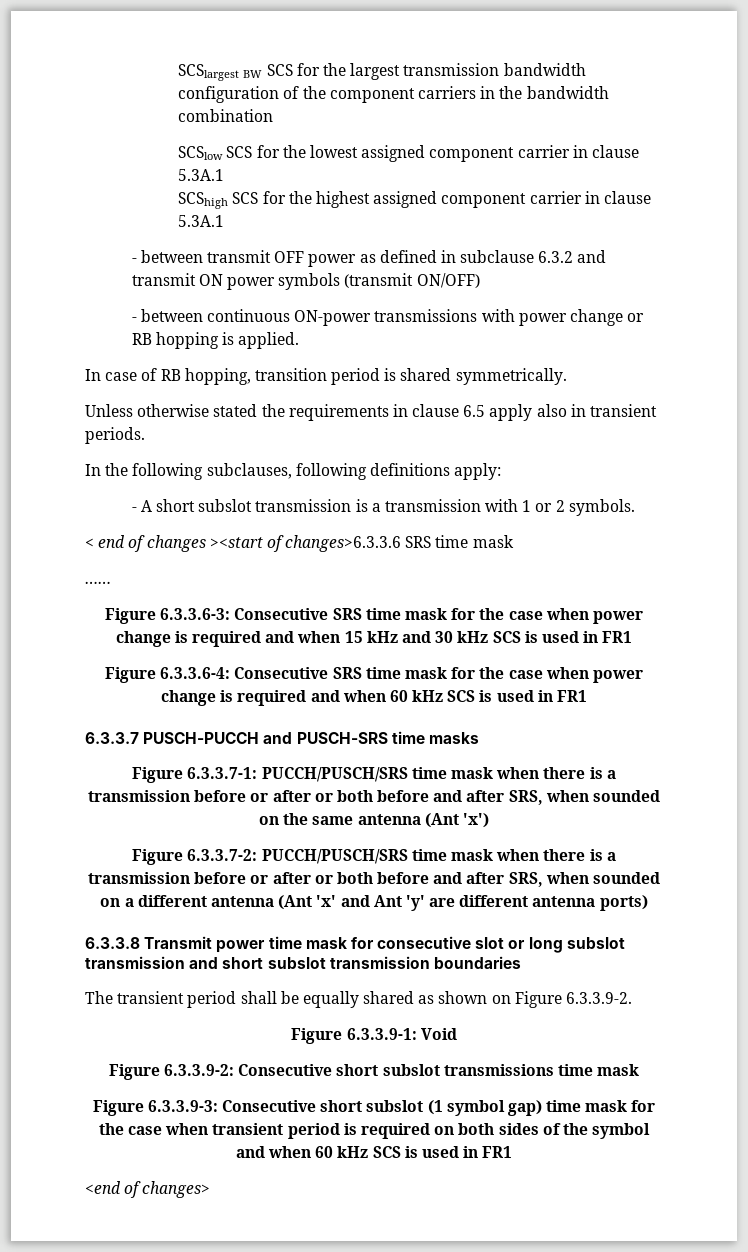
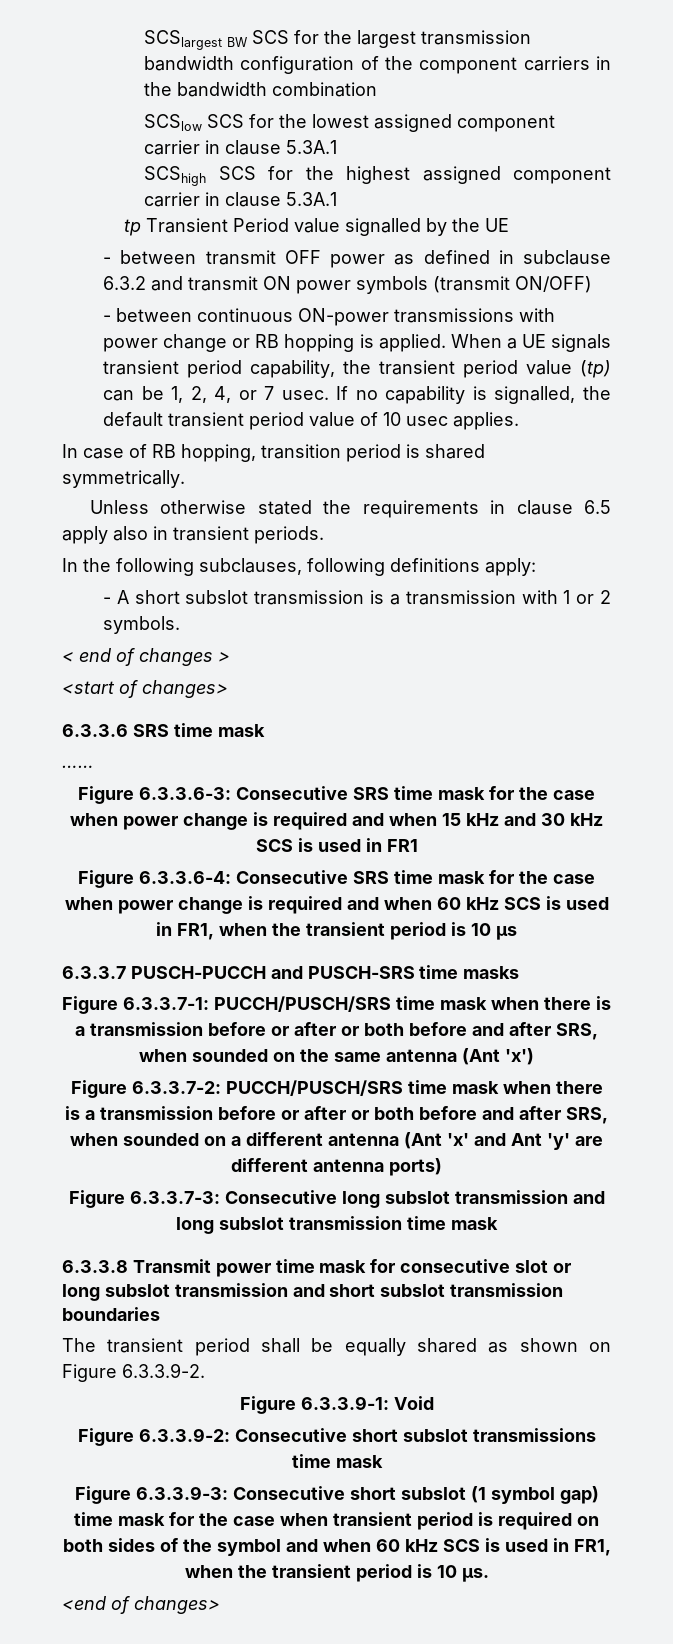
(225, 221) none -> [123,218,509,236] // tp Transient Period value signalled by the UE
(300, 340) none -> [450,334,611,352] [103,360,611,378] [103,386,611,404] [103,412,520,430] When a UE signals transient period capability, the transient period value (tp) can be 1, 2, 4, or 7 usec. If no capability is signalled, the default transient period value of 10 usec applies.
[209,535,402,552] ><start of changes>6.3.3.6 -> [218,652,230,662] [62,680,228,698] [62,724,128,737] > // <start of changes> // 6.3.3.6
[557,690,588,702] FR1 -> [177,922,517,940] FR1, when the transient period is 10 µs
(648, 903) none -> [68,1190,605,1208] [176,1216,498,1234] // Figure 6.3.3.7-3: Consecutive long subslot transmission and long subslot transmission time mask
[482,1146,513,1158] FR1 -> [573,1539,611,1556] [184,1564,489,1582] FR1, when the transient period is 10 µs.

